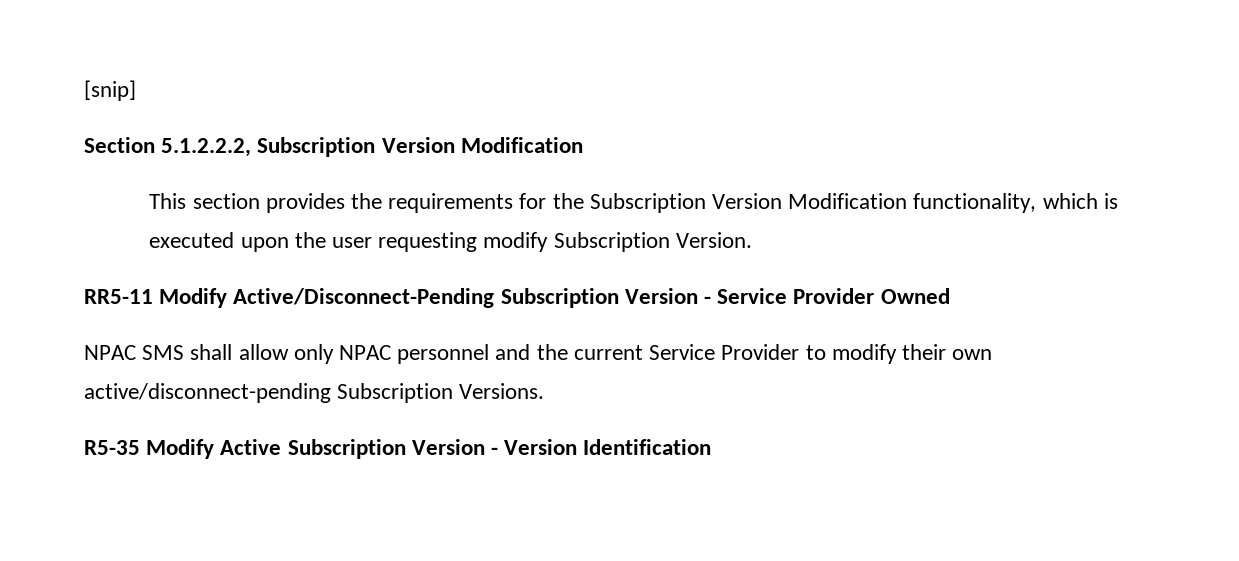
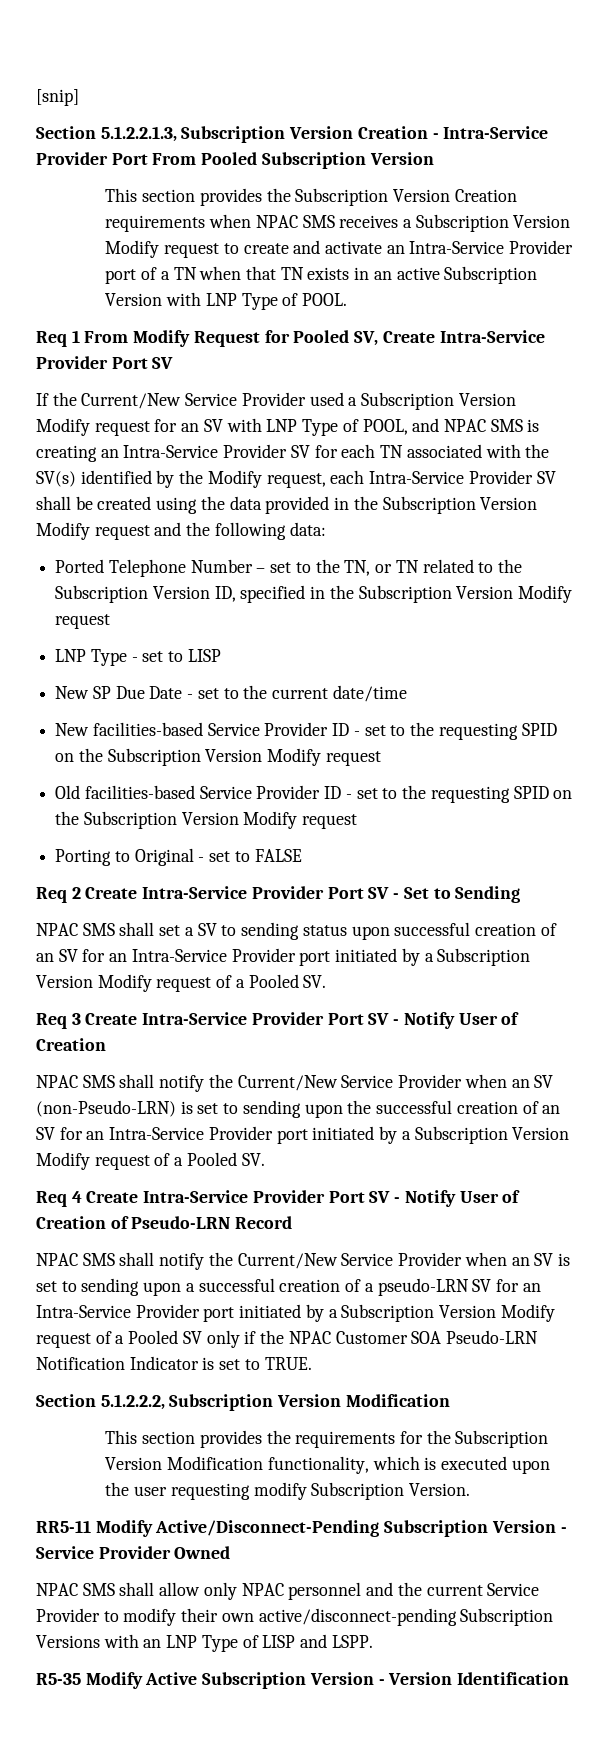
(136, 90) none -> [36,126,549,143] [36,152,434,169] [105,188,517,206] [105,214,571,232] [105,240,574,258] [105,266,538,284] [105,292,348,310] [36,330,545,347] [36,356,174,369] [36,392,516,410] [36,418,540,436] [36,444,550,462] [36,470,556,488] [36,496,538,514] [36,522,326,540] [55,559,522,577] [55,585,573,603] [55,614,111,629] [55,649,221,666] [55,685,407,702] [55,722,557,740] [55,748,381,766] [55,785,573,803] [55,811,358,829] [55,848,302,866] [36,886,521,903] [36,922,557,940] [36,948,531,966] [36,974,327,992] [36,1012,520,1029] [36,1038,106,1051] [36,1074,554,1092] [36,1100,561,1118] [36,1126,570,1144] [36,1152,265,1170] [36,1190,521,1207] [36,1216,293,1229] [36,1252,570,1270] [36,1278,541,1296] [36,1304,555,1322] [36,1330,538,1348] [36,1356,312,1370] // Section 5.1.2.2.1.3, Subscription Version Creation - Intra-Service Provider Port From Pooled Subscription Version // This section provides the Subscription Version Creation requirements when NPAC SMS receives a Subscription Version Modify request to create and activate an Intra-Service Provider port of a TN when that TN exists in an active Subscription Version with LNP Type of POOL. // Req 1 From Modify Request for Pooled SV, Create Intra-Service Provider Port SV // If the Current/New Service Provider used a Subscription Version Modify request for an SV with LNP Type of POOL, and NPAC SMS is creating an Intra-Service Provider SV for each TN associated with the SV(s) identified by the Modify request, each Intra-Service Provider SV shall be created using the data provided in the Subscription Version Modify request and the following data: // Ported Telephone Number – set to the TN, or TN related to the Subscription Version ID, specified in the Subscription Version Modify request // LNP Type - set to LISP // New SP Due Date - set to the current date/time // New facilities-based Service Provider ID - set to the requesting SPID on the Subscription Version Modify request // Old facilities-based Service Provider ID - set to the requesting SPID on the Subscription Version Modify request // Porting to Original - set to FALSE // Req 2 Create Intra-Service Provider Port SV - Set to Sending // NPAC SMS shall set a SV to sending status upon successful creation of an SV for an Intra-Service Provider port initiated by a Subscription Version Modify request of a Pooled SV. // Req 3 Create Intra-Service Provider Port SV - Notify User of Creation // NPAC SMS shall notify the Current/New Service Provider when an SV (non-Pseudo-LRN) is set to sending upon the successful creation of an SV for an Intra-Service Provider port initiated by a Subscription Version Modify request of a Pooled SV. // Req 4 Create Intra-Service Provider Port SV - Notify User of Creation of Pseudo-LRN Record // NPAC SMS shall notify the Current/New Service Provider when an SV is set to sending upon a successful creation of a pseudo-LRN SV for an Intra-Service Provider port initiated by a Subscription Version Modify request of a Pooled SV only if the NPAC Customer SOA Pseudo-LRN Notification Indicator is set to TRUE.
[459,383,545,399] Versions. -> [36,1634,373,1652] Versions with an LNP Type of LISP and LSPP.

